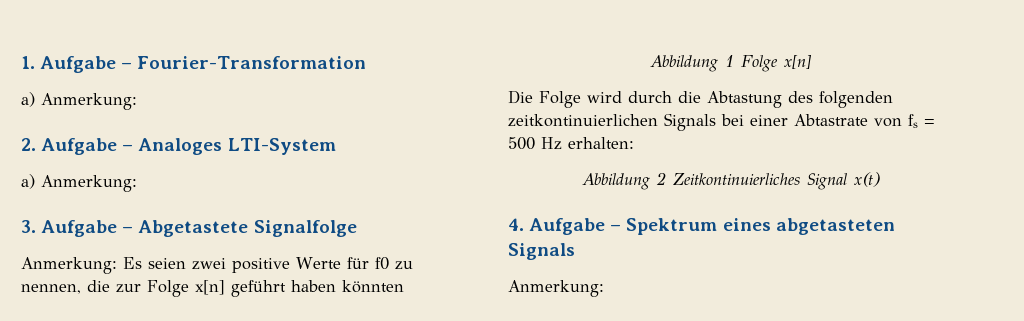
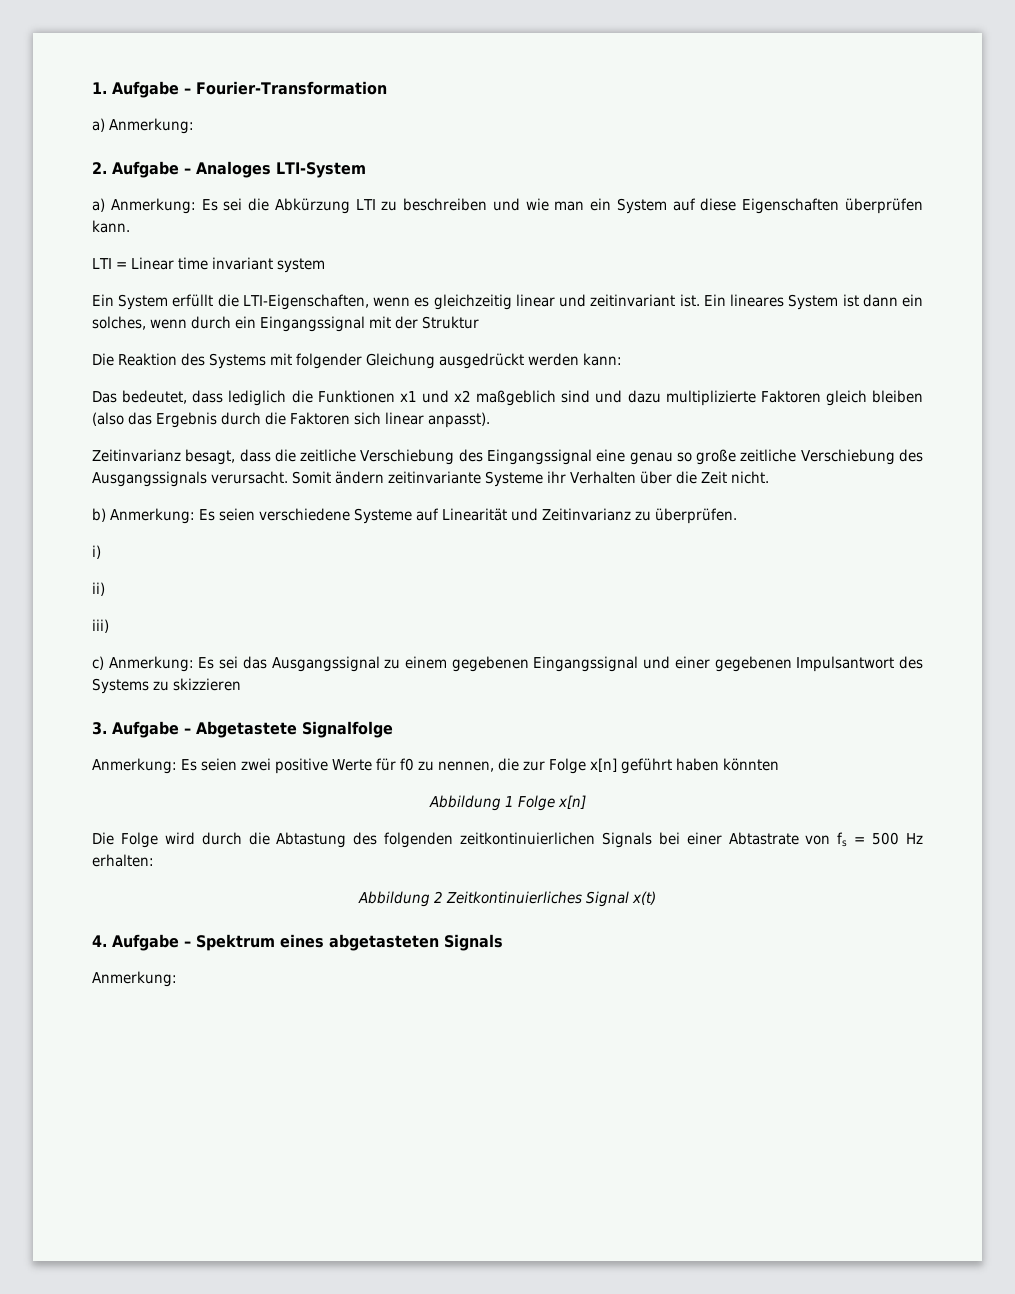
(137, 183) none -> [201,198,923,214] [92,220,130,233] [92,257,325,273] [92,294,924,310] [92,316,479,332] [92,353,622,369] [92,390,923,406] [92,412,490,428] [92,449,924,465] [92,471,769,487] [92,508,737,524] [92,545,101,559] [92,582,105,596] [92,619,109,633] [92,656,923,672] [92,678,241,694] Es sei die Abkürzung LTI zu beschreiben und wie man ein System auf diese Eigenschaften überprüfen kann. // LTI = Linear time invariant system // Ein System erfüllt die LTI-Eigenschaften, wenn es gleichzeitig linear und zeitinvariant ist. Ein lineares System ist dann ein solches, wenn durch ein Eingangssignal mit der Struktur // Die Reaktion des Systems mit folgender Gleichung ausgedrückt werden kann: // Das bedeutet, dass lediglich die Funktionen x1 und x2 maßgeblich sind und dazu multiplizierte Faktoren gleich bleiben (also das Ergebnis durch die Faktoren sich linear anpasst). // Zeitinvarianz besagt, dass die zeitliche Verschiebung des Eingangssignal eine genau so große zeitliche Verschiebung des Ausgangssignals verursacht. Somit ändern zeitinvariante Systeme ihr Verhalten über die Zeit nicht. // b) Anmerkung: Es seien verschiedene Systeme auf Linearität und Zeitinvarianz zu überprüfen. // i) // ii) // iii) // c) Anmerkung: Es sei das Ausgangssignal zu einem gegebenen Eingangssignal und einer gegebenen Impulsantwort des Systems zu skizzieren

